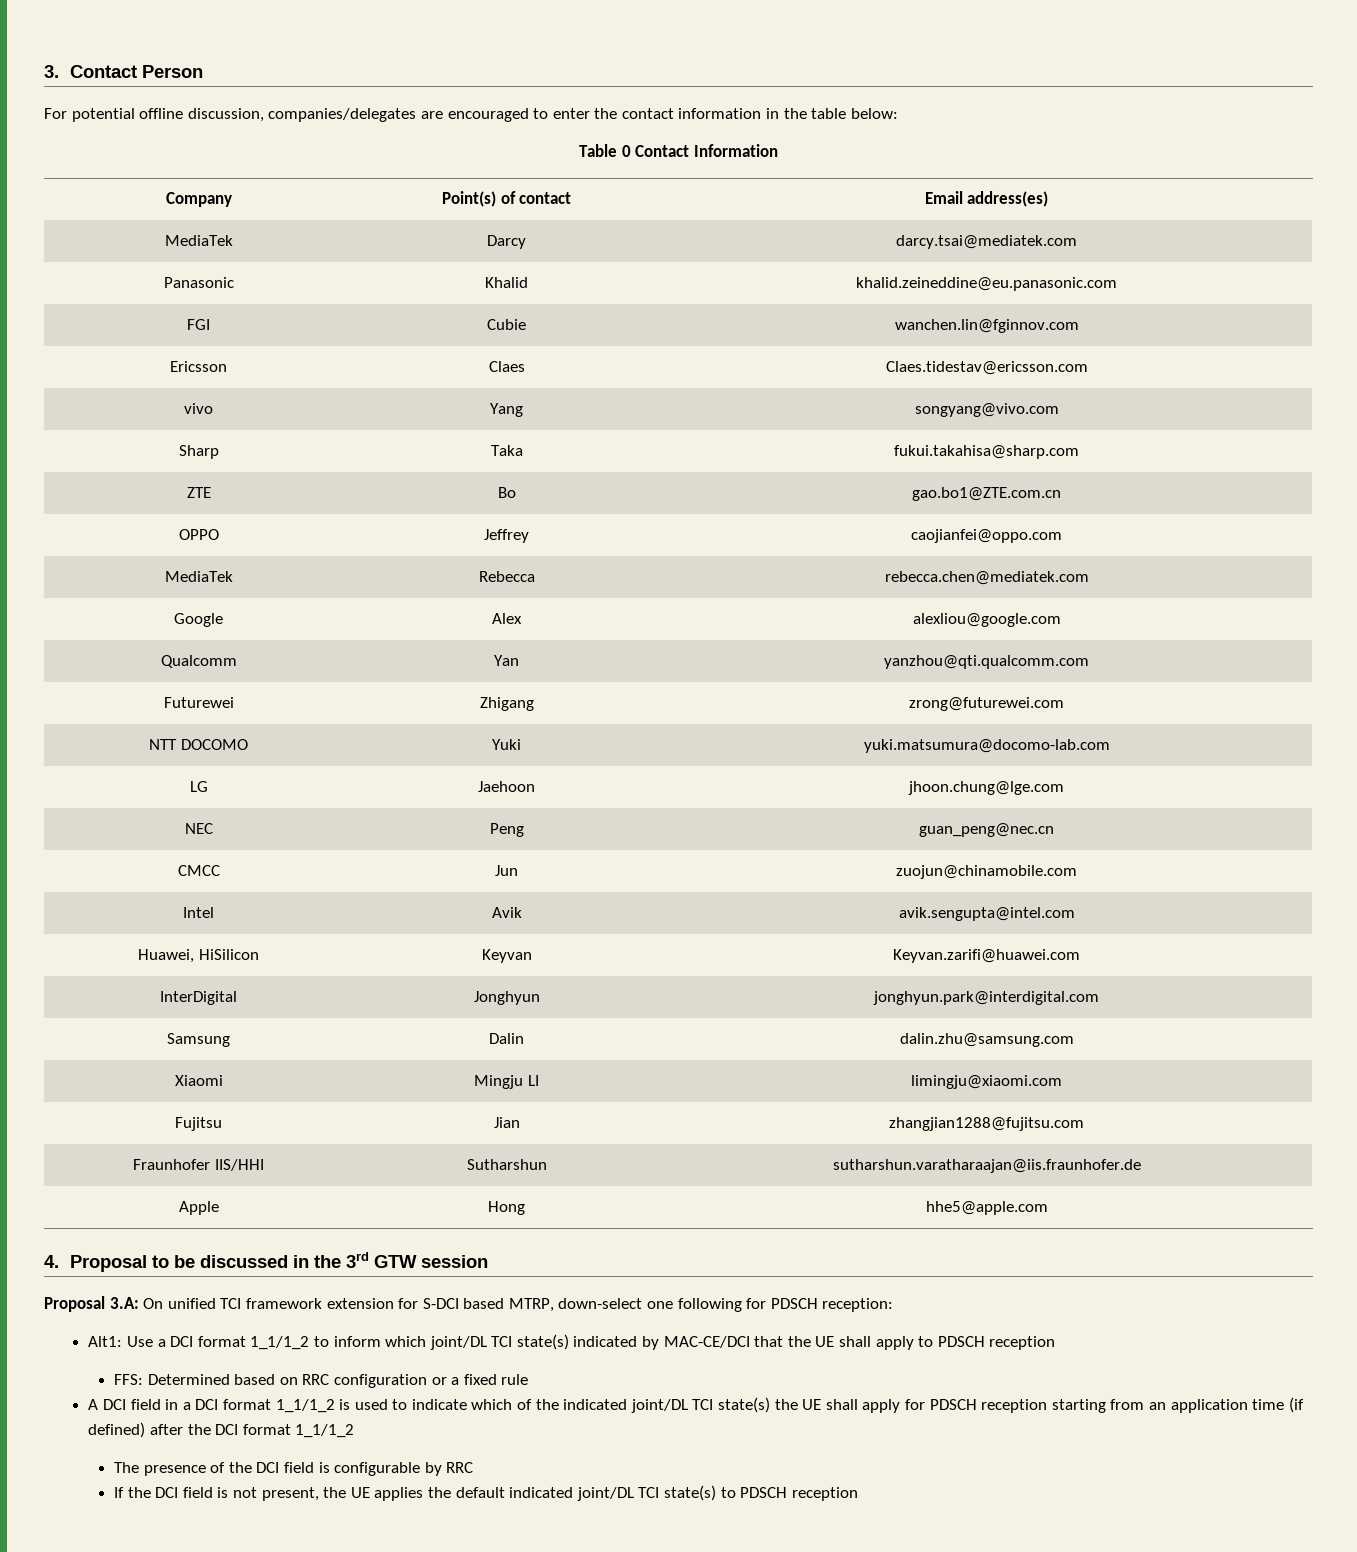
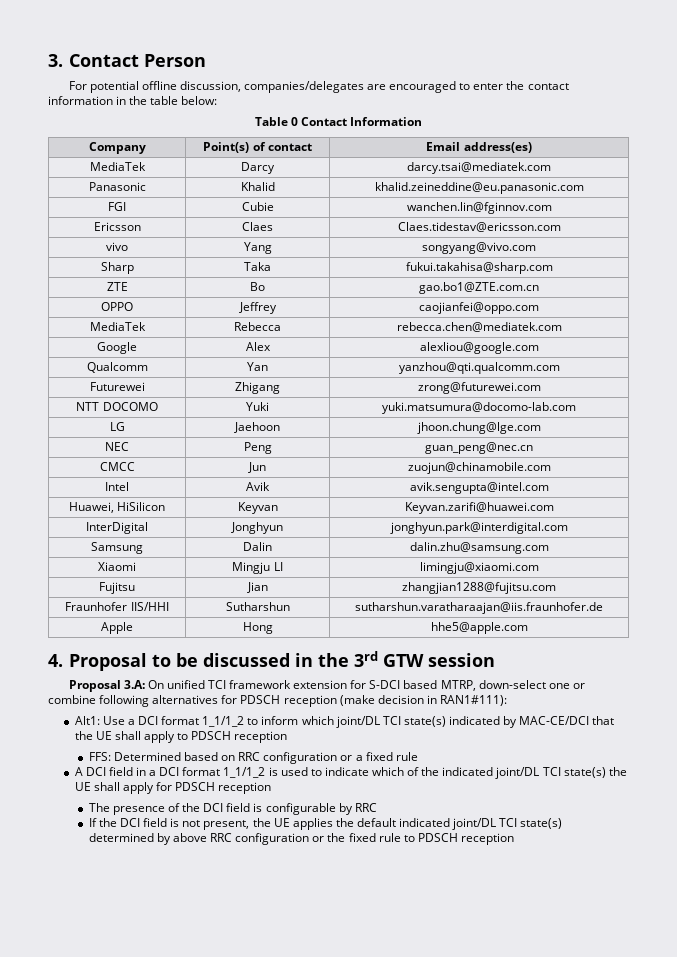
[677,1298,894,1312] following for PDSCH reception: -> [572,683,585,689] [48,695,507,707] or combine following alternatives for PDSCH reception (make decision in RAN1#111):
[1051,1397,1304,1413] [88,1422,355,1438] starting from an application time (if defined) after the DCI format 1_1/1_2 -> (272, 788) none
(716, 1493) none -> [88,833,401,845] determined by above RRC configuration or the fixed rule

